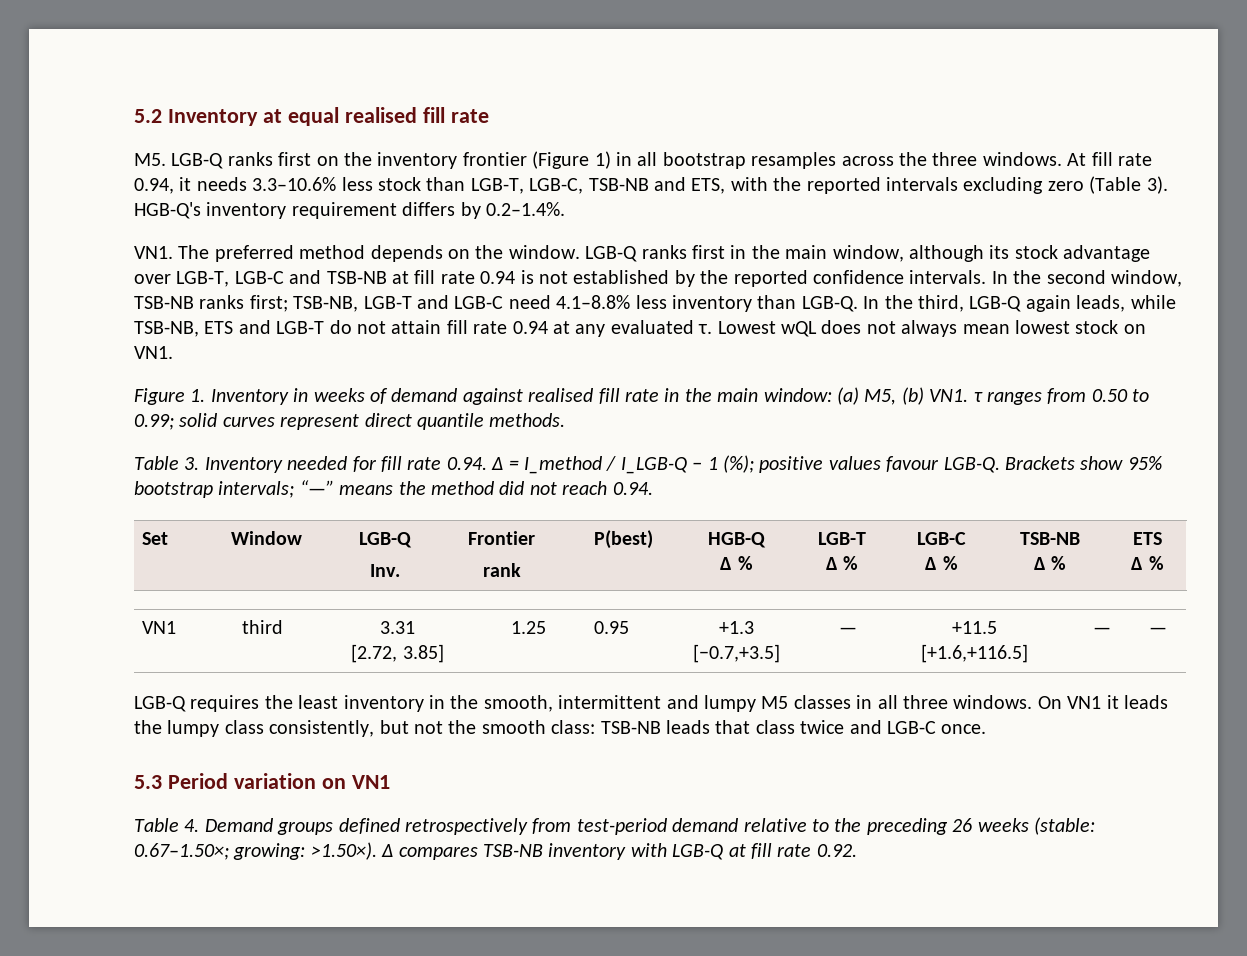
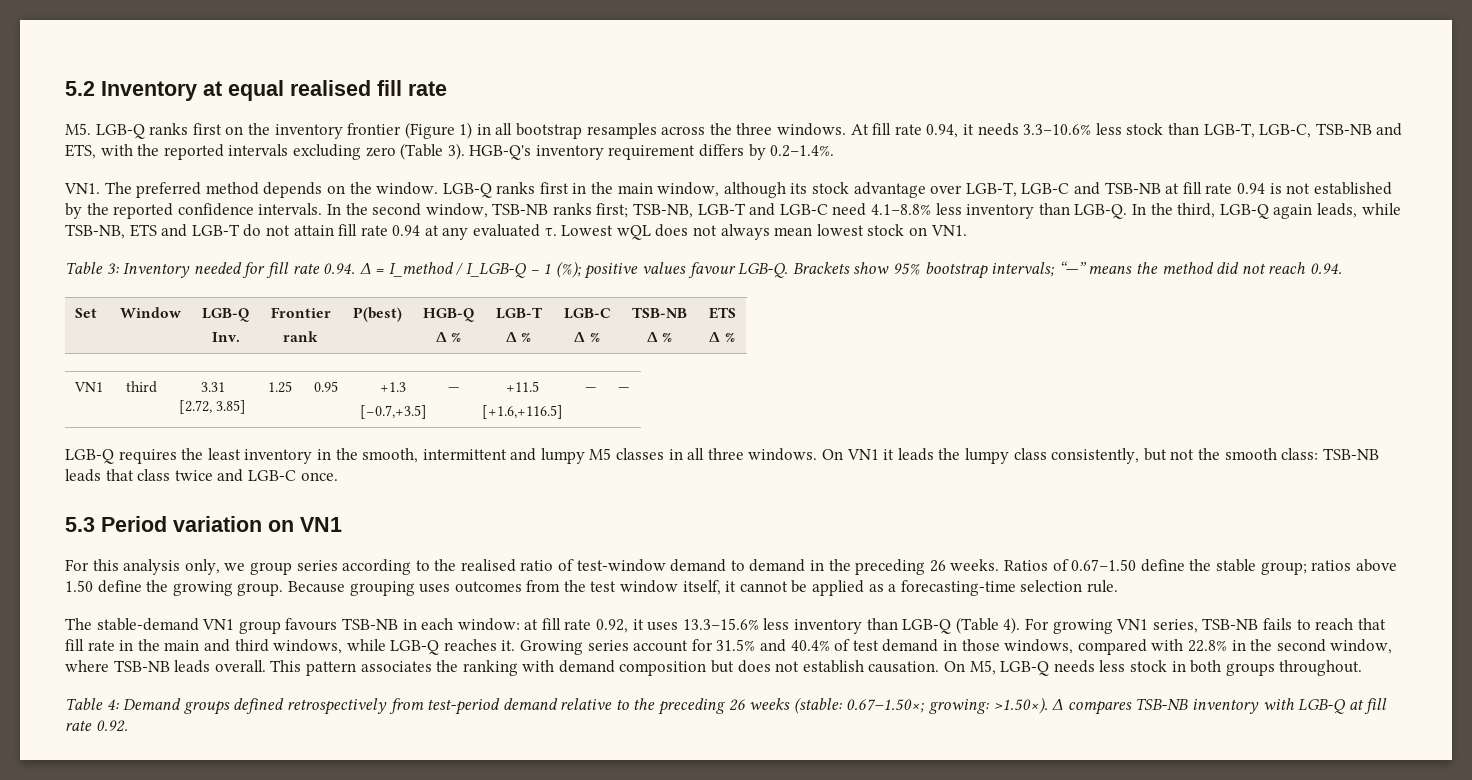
[134,387,1150,405] [134,413,566,430] [134,456,200,470] // Figure 1. Inventory in weeks of demand against realised fill rate in the main window: (a) M5, (b) VN1. τ ranges from 0.50 to 0.99; solid curves represent direct quantile methods. // Table 3. -> [65,262,119,274] // Table 3:
[134,818,200,832] // Table 4. -> [65,559,1397,575] [65,580,1118,596] [65,617,1386,634] [65,639,1393,655] [65,660,1363,676] [65,698,119,710] // For this analysis only, we group series according to the realised ratio of test-window demand to demand in the preceding 26 weeks. Ratios of 0.67–1.50 define the stable group; ratios above 1.50 define the growing group. Because grouping uses outcomes from the test window itself, it cannot be applied as a forecasting-time selection rule. // The stable-demand VN1 group favours TSB-NB in each window: at fill rate 0.92, it uses 13.3–15.6% less inventory than LGB-Q (Table 4). For growing VN1 series, TSB-NB fails to reach that fill rate in the main and third windows, while LGB-Q reaches it. Growing series account for 31.5% and 40.4% of test demand in those windows, compared with 22.8% in the second window, where TSB-NB leads overall. This pattern associates the ranking with demand composition but does not establish causation. On M5, LGB-Q needs less stock in both groups throughout. // Table 4:

